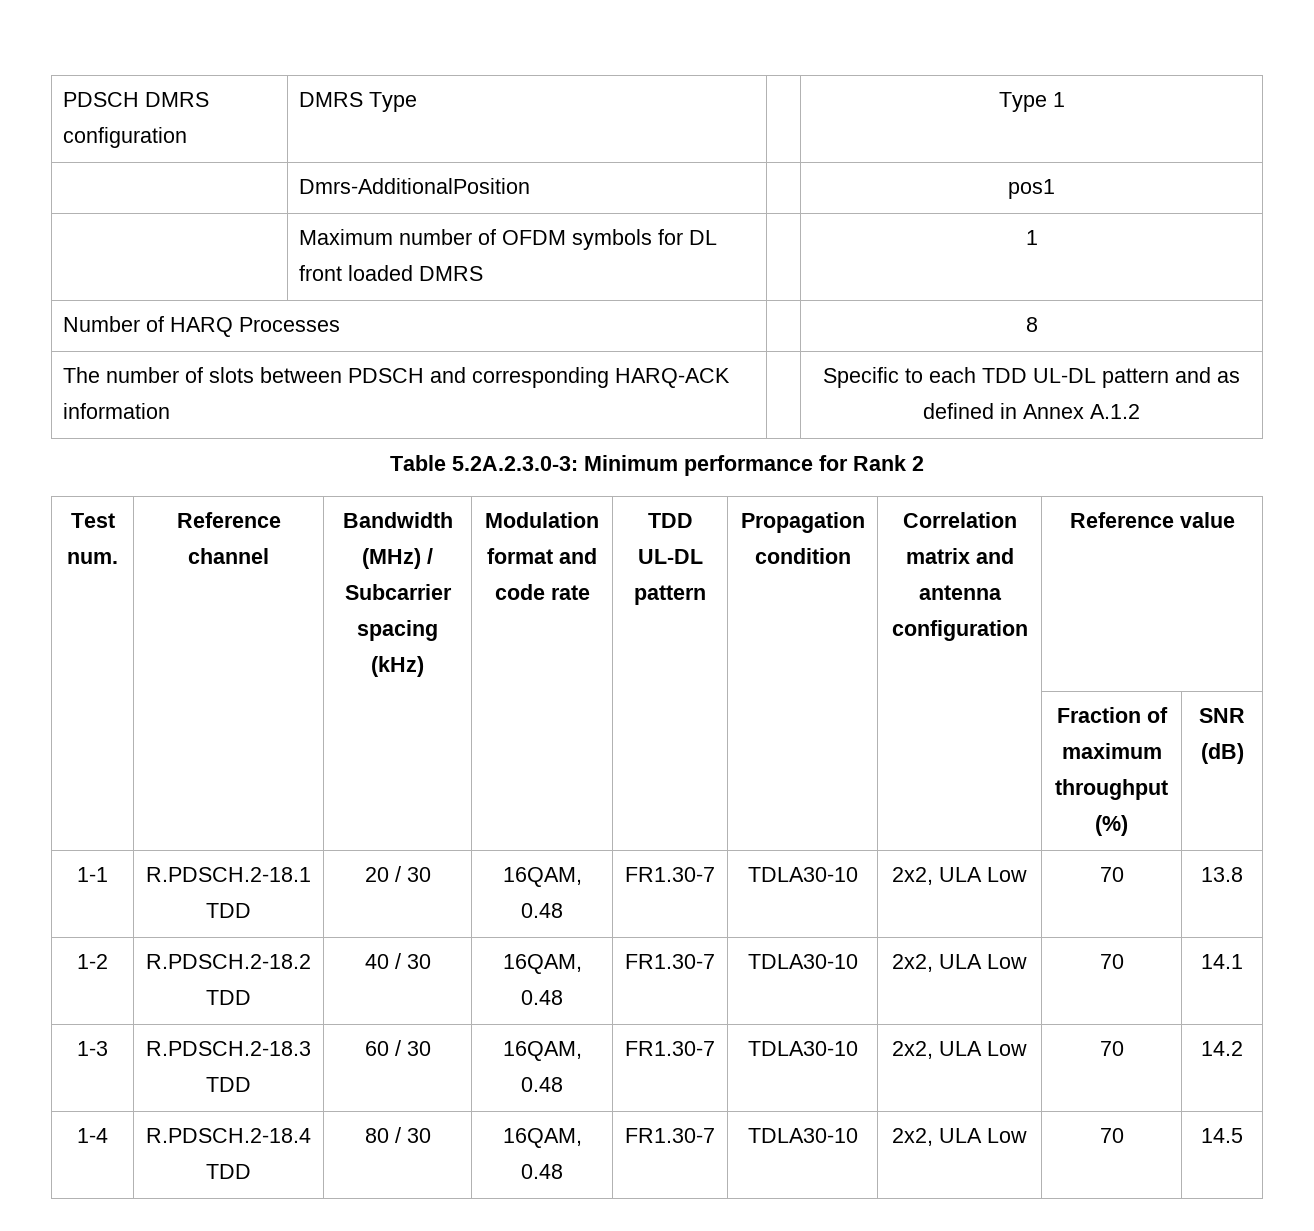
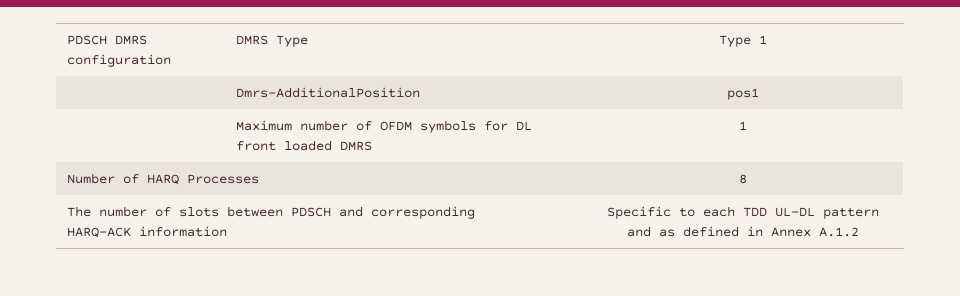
[390,455,924,476] [70,513,115,528] [67,552,118,564] [176,512,281,528] [188,548,269,564] [342,512,453,528] [362,548,433,569] [344,584,452,600] [357,620,438,641] [371,656,424,677] [485,512,599,528] [487,548,597,564] [494,584,590,600] [647,513,693,528] [637,549,703,564] [634,585,706,605] [740,512,865,533] [754,548,851,564] [902,512,1017,528] [905,548,1014,564] [918,585,1002,600] [891,620,1028,641] [1069,512,1235,528] [1056,707,1168,723] [1061,743,1162,759] [1055,779,1168,800] [1095,815,1128,836] [1199,708,1245,723] [1200,743,1244,764] [77,867,108,882] [146,867,311,882] [206,903,252,918] [364,866,431,882] [502,867,582,887] [521,903,563,918] [625,867,715,882] [747,867,858,882] [892,867,1027,885] [1099,867,1124,882] [1201,867,1243,882] [77,954,108,969] [146,954,311,969] [206,990,252,1005] [364,953,431,969] [502,954,582,974] [521,990,563,1005] [625,954,715,969] [747,954,858,969] [892,954,1027,972] [1099,954,1124,969] [1201,954,1243,969] [77,1041,108,1056] [146,1041,311,1056] [206,1077,252,1092] [364,1040,431,1056] [502,1041,582,1061] [521,1077,563,1092] [625,1041,715,1056] [747,1041,858,1056] [892,1041,1027,1059] [1099,1041,1124,1056] [1201,1041,1243,1056] [77,1128,108,1143] [146,1128,311,1143] [206,1164,252,1179] [364,1127,431,1143] [502,1128,582,1148] [521,1164,563,1179] [625,1128,715,1143] [747,1128,858,1143] [892,1128,1027,1146] [1099,1128,1124,1143] [1201,1128,1243,1143] // Table 5.2A.2.3.0-3: Minimum performance for Rank 2 // Test num. | Reference channel | Bandwidth (MHz) / Subcarrier spacing (kHz) | Modulation format and code rate | TDD UL-DL pattern | Propagation condition | Correlation matrix and antenna configuration | Reference value // | | | | | | | Fraction of maximum throughput (%) | SNR (dB) // 1-1 | R.PDSCH.2-18.1 TDD | 20 / 30 | 16QAM, 0.48 | FR1.30-7 | TDLA30-10 | 2x2, ULA Low | 70 | 13.8 // 1-2 | R.PDSCH.2-18.2 TDD | 40 / 30 | 16QAM, 0.48 | FR1.30-7 | TDLA30-10 | 2x2, ULA Low | 70 | 14.1 // 1-3 | R.PDSCH.2-18.3 TDD | 60 / 30 | 16QAM, 0.48 | FR1.30-7 | TDLA30-10 | 2x2, ULA Low | 70 | 14.2 // 1-4 | R.PDSCH.2-18.4 TDD | 80 / 30 | 16QAM, 0.48 | FR1.30-7 | TDLA30-10 | 2x2, ULA Low | 70 | 14.5 -> (859, 232) none

